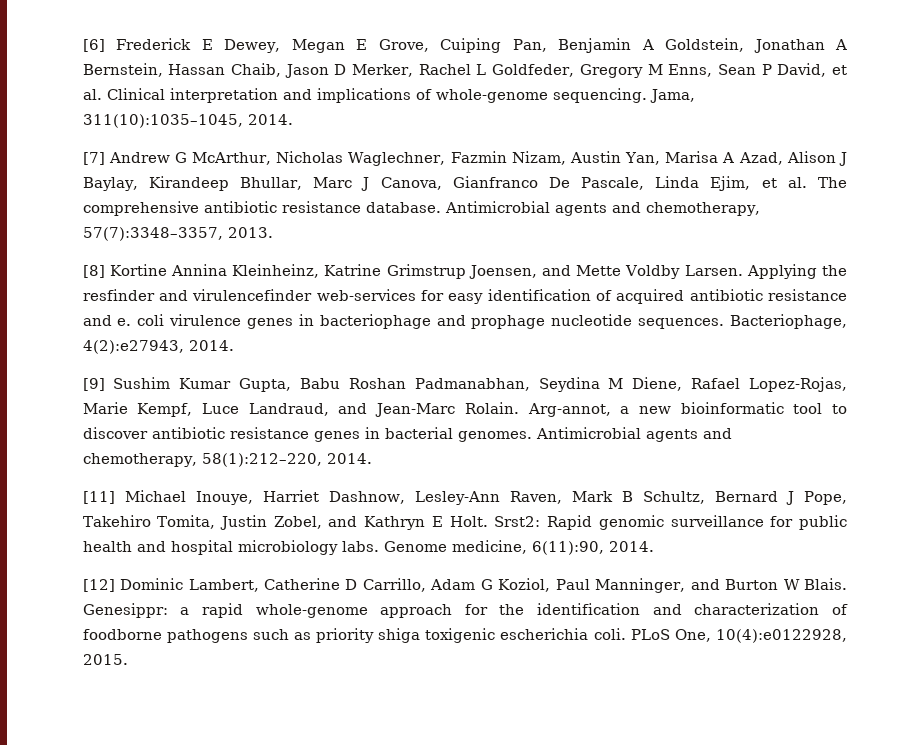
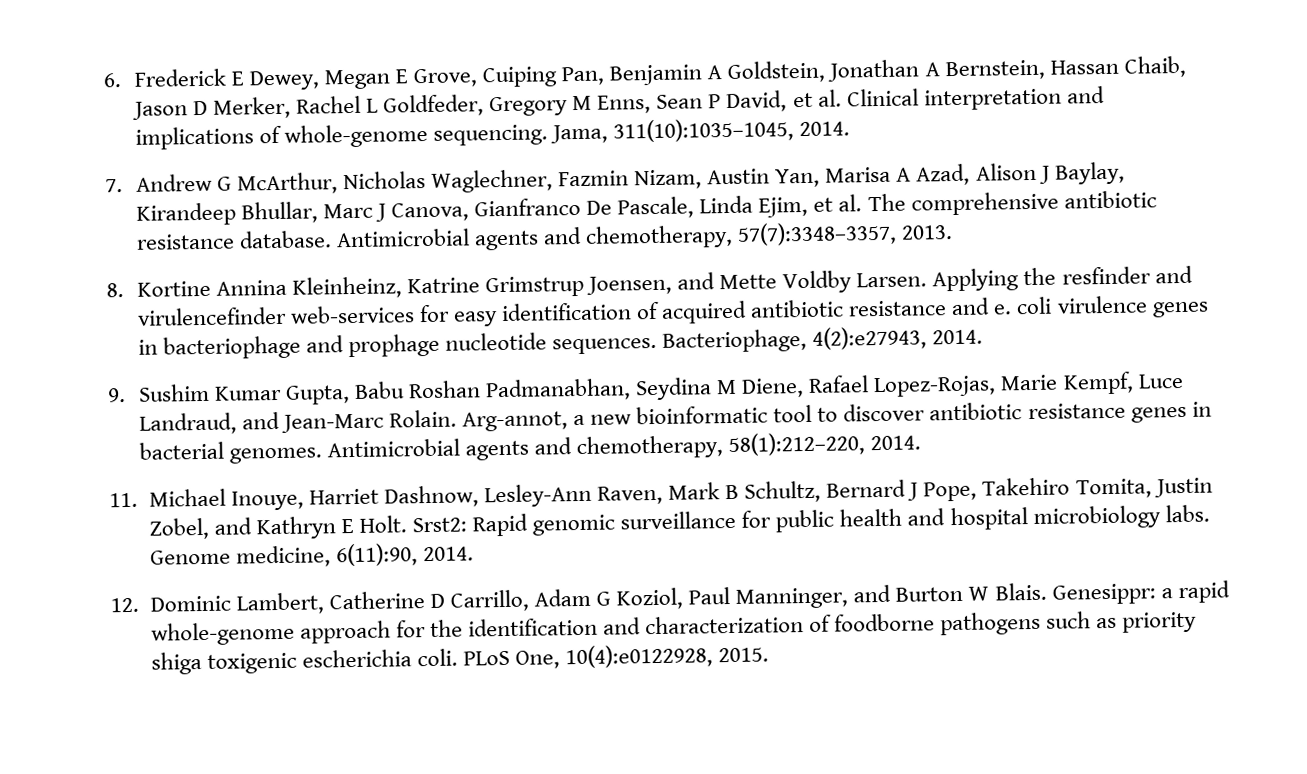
[82,39,105,52] [6] -> [103,73,122,88] 6.
[82,152,105,165] [7] -> [105,179,124,193] 7.
[82,265,105,278] [8] -> [106,283,125,298] 8.
[82,378,105,391] [9] -> [107,387,127,403] 9.
[82,491,115,504] [11] -> [109,492,139,508] 11.
[82,579,115,592] [12] -> [110,597,140,613] 12.

